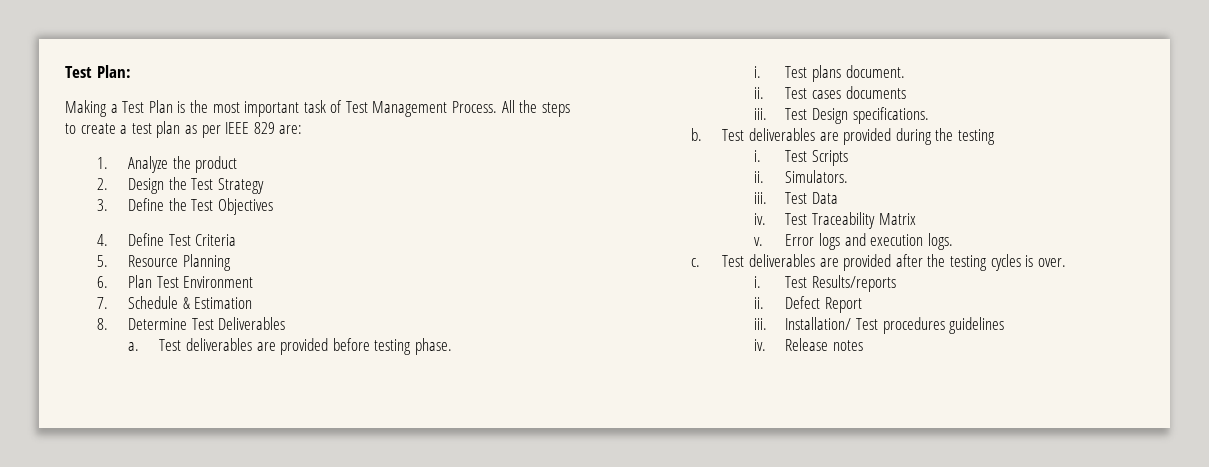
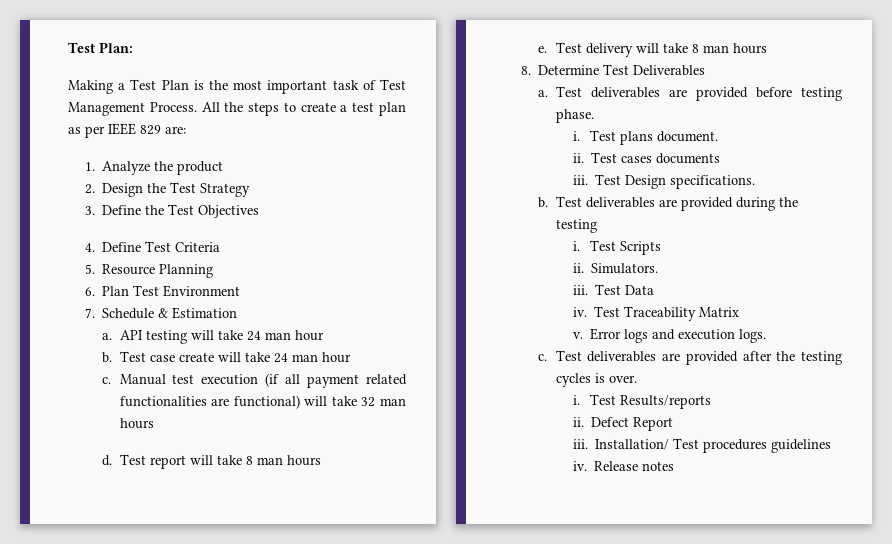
(253, 303) none -> [102,330,324,344] [102,351,351,363] [102,373,407,388] [119,395,406,409] [119,418,154,429] [102,454,321,469] [538,42,767,57] // a. API testing will take 24 man hour // b. Test case create will take 24 man hour // c. Manual test execution (if all payment related functionalities are functional) will take 32 man hours // d. Test report will take 8 man hours // e. Test delivery will take 8 man hours

